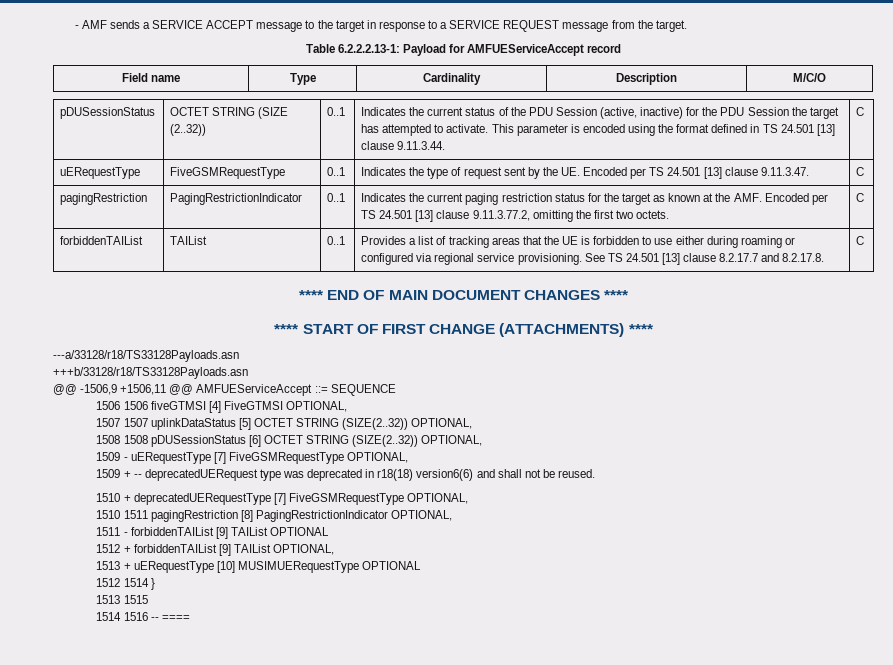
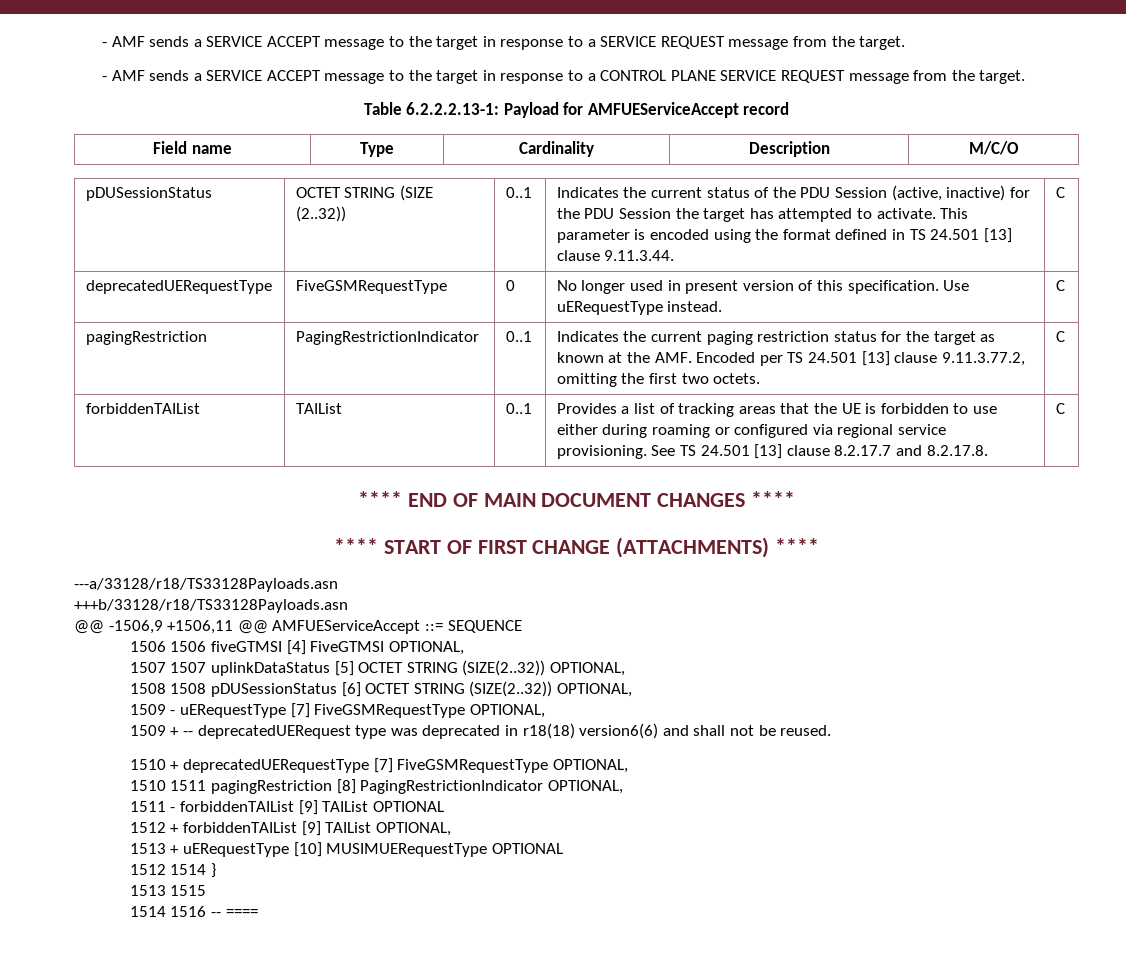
(687, 26) none -> [101,70,1026,84] // - AMF sends a SERVICE ACCEPT message to the target in response to a CONTROL PLANE SERVICE REQUEST message from the target.
[60,167,141,179] uERequestType -> [85,280,272,294] deprecatedUERequestType
[327,167,346,176] [361,167,809,179] 0..1 | Indicates the type of request sent by the UE. Encoded per TS 24.501 [13] clause 9.11.3.47. -> [505,280,515,291] [556,280,970,294] [556,301,723,315] 0 | No longer used in present version of this specification. Use uERequestType instead.

